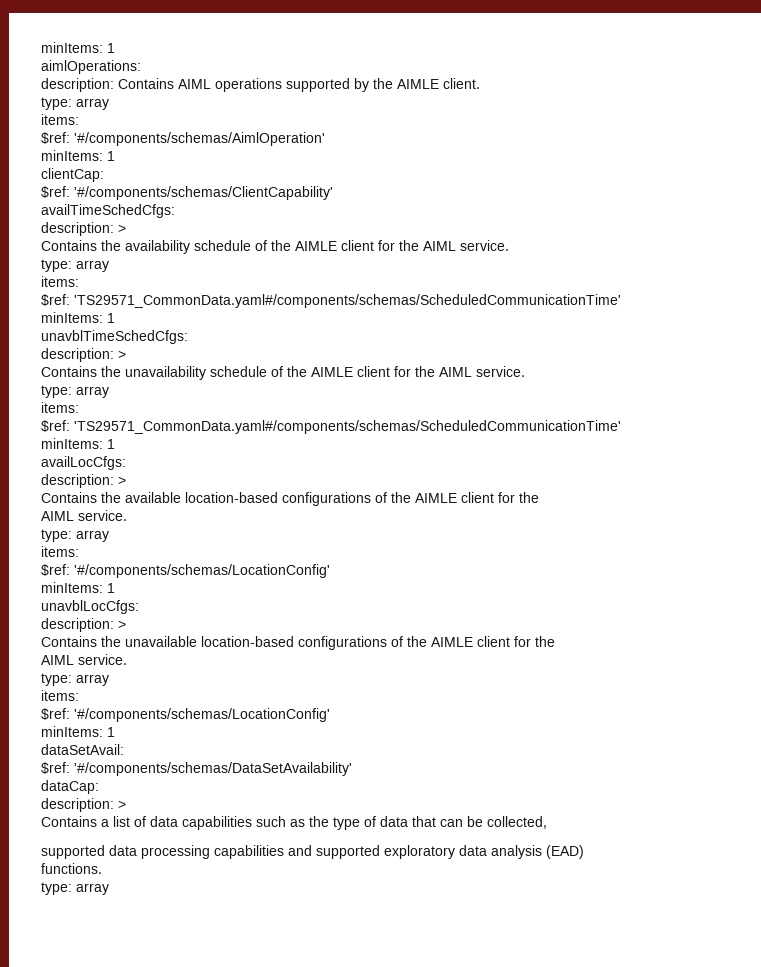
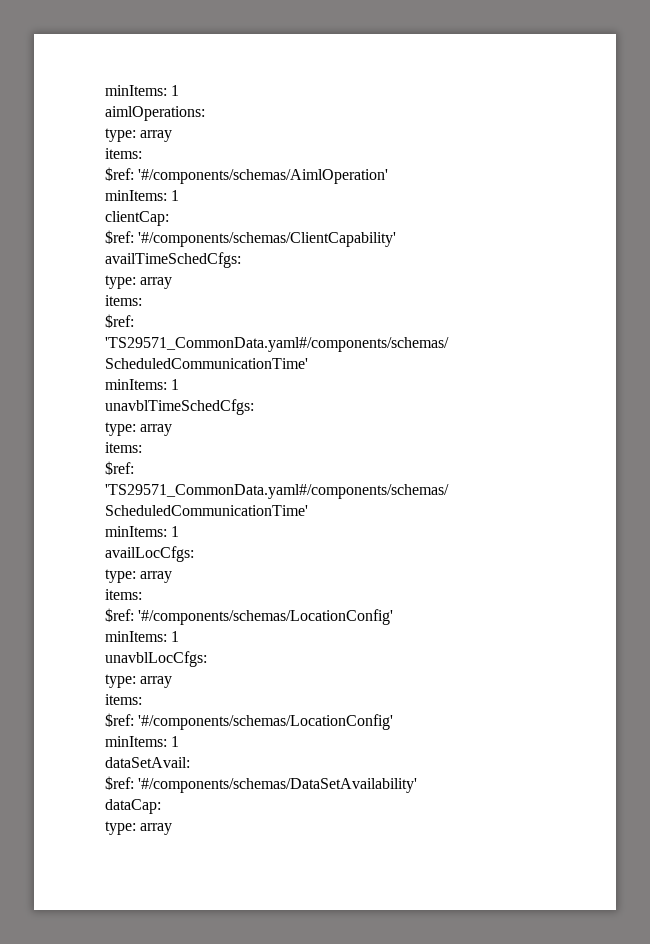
[41,78,480,92] // description: Contains AIML operations supported by the AIMLE client. -> (205, 113) none
[41,222,126,236] [41,240,509,254] // description: > // Contains the availability schedule of the AIMLE client for the AIML service. -> (241, 260) none
[41,348,126,362] [41,366,525,380] // description: > // Contains the unavailability schedule of the AIMLE client for the AIML service. -> (254, 407) none
[41,474,126,488] [41,492,539,506] [41,510,127,521] // description: > // Contains the available location-based configurations of the AIMLE client for the // AIML service. -> (194, 554) none
[41,618,126,632] [41,636,555,650] [41,654,127,665] // description: > // Contains the unavailable location-based configurations of the AIMLE client for the // AIML service. -> (207, 659) none
[41,798,126,812] [41,816,547,830] [41,845,584,859] [41,863,102,874] // description: > // Contains a list of data capabilities such as the type of data that can be collected, // supported data processing capabilities and supported exploratory data analysis (EAD) // functions. -> (161, 806) none

